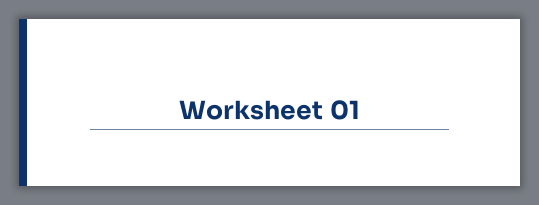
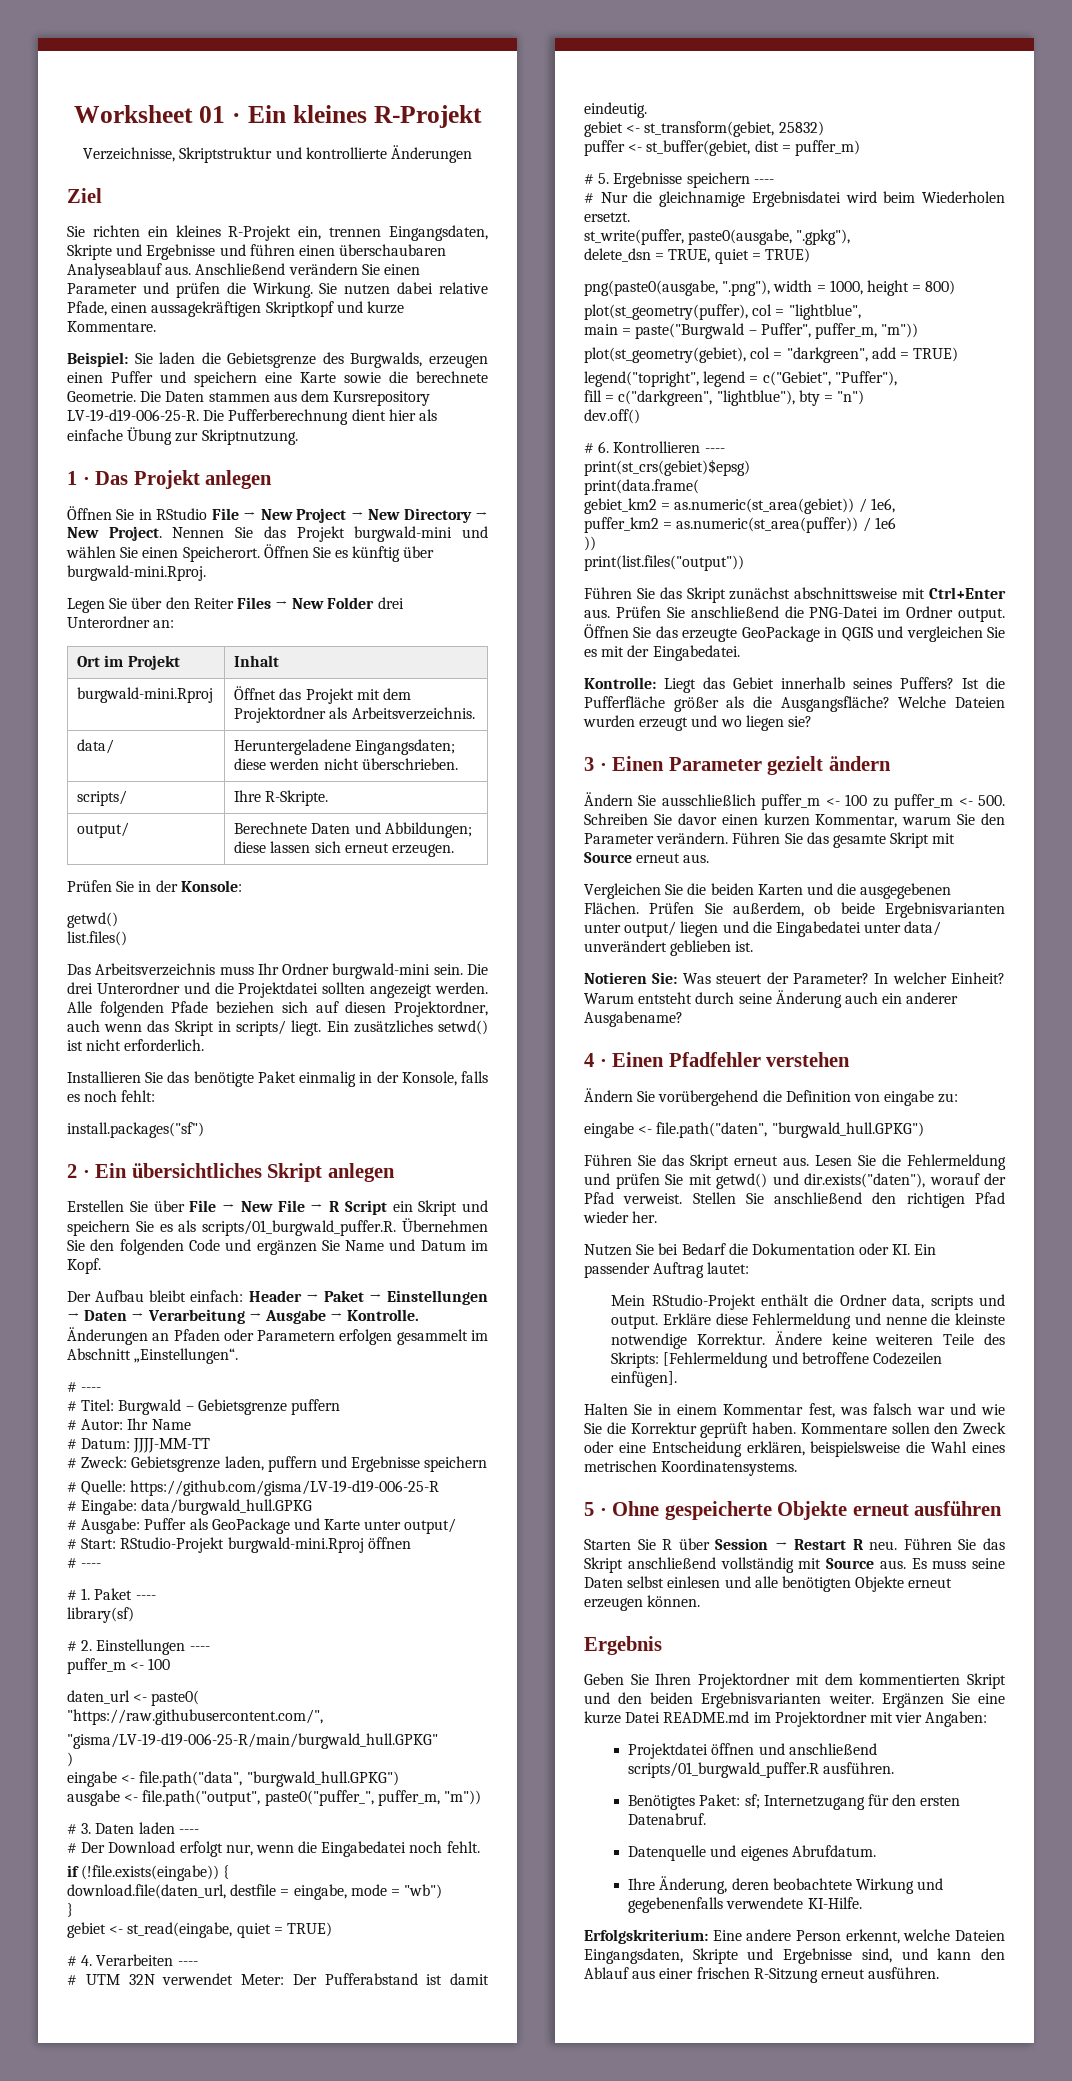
(360, 110) none -> [232,105,482,128] [83,145,472,163] [67,188,102,203] [67,225,488,241] [67,244,447,260] [67,263,420,279] [67,282,488,298] [67,301,404,317] [67,321,156,332] [67,352,488,368] [67,371,488,387] [67,390,431,406] [67,409,437,425] [67,427,298,445] [67,470,273,489] [67,506,488,523] [67,526,488,542] [66,544,435,562] [67,565,206,581] [67,597,404,613] [67,616,175,628] [77,655,180,670] [234,655,280,667] [77,687,214,703] [234,686,411,704] [234,707,475,723] [77,739,115,754] [234,739,456,755] [234,758,458,770] [77,790,128,806] [234,790,329,806] [77,822,130,838] [234,822,472,838] [234,841,454,857] [67,880,242,892] [67,912,118,928] [67,931,127,946] [67,963,488,979] [67,982,488,998] [67,1001,489,1017] [67,1020,488,1036] [67,1039,205,1051] [67,1071,488,1087] [67,1090,156,1102] [67,1122,204,1138] [67,1163,395,1182] [67,1200,488,1216] [67,1218,488,1236] [67,1239,489,1255] [67,1258,101,1274] [67,1290,488,1305] [67,1309,420,1324] [67,1327,488,1345] [67,1348,239,1364] [67,1382,102,1392] [67,1399,340,1415] [67,1418,191,1430] [67,1438,211,1453] [67,1456,488,1472] [67,1480,440,1496] [67,1499,313,1515] [67,1518,457,1534] [67,1537,411,1553] [67,1558,102,1568] [67,1588,156,1600] [67,1607,134,1623] [67,1639,210,1655] [67,1658,171,1674] [67,1690,200,1706] [67,1709,323,1725] [67,1733,438,1749] [67,1752,73,1767] [67,1771,399,1787] [67,1790,481,1806] [67,1822,199,1834] [67,1841,480,1857] [67,1865,230,1881] [67,1884,443,1900] [67,1903,73,1917] [67,1922,332,1938] [67,1954,198,1966] [67,1973,489,1985] [584,102,647,118] [584,121,824,137] [584,140,860,156] [584,172,774,188] [584,191,1005,207] [584,212,630,223] [584,229,851,245] [584,248,810,264] [584,280,956,296] [584,304,861,320] [584,323,919,339] [584,347,959,363] [584,371,897,387] [584,390,865,406] [584,409,640,424] [584,441,725,453] [584,459,750,476] [584,479,699,495] [584,498,895,514] [584,517,896,533] [584,536,596,551] [584,555,744,571] [584,587,1006,603] [584,606,1005,622] [584,624,1005,642] [584,645,740,661] [584,677,1005,693] [584,696,1005,712] [583,715,812,731] [584,756,891,775] [584,792,1005,810] [584,813,1005,828] [584,832,956,848] [584,852,710,863] [584,883,952,899] [584,902,1005,918] [584,921,942,937] [584,940,754,956] [584,972,1005,984] [584,990,959,1008] [584,1011,683,1027] [584,1052,851,1067] [584,1088,959,1106] [584,1122,924,1138] [584,1154,1006,1170] [584,1173,1006,1189] [584,1192,1005,1208] [583,1211,658,1223] [584,1243,937,1256] [584,1262,750,1278] [611,1294,1005,1310] [611,1313,1005,1329] [611,1331,1005,1349] [611,1352,942,1368] [611,1371,678,1387] [584,1403,1005,1418] [584,1422,1006,1438] [584,1441,1005,1457] [584,1460,798,1476] [584,1501,1003,1520] [584,1538,1005,1550] [584,1557,1005,1573] [584,1576,953,1592] [584,1595,701,1611] [584,1636,662,1655] [584,1673,1006,1689] [584,1692,1005,1708] [584,1711,988,1727] [628,1743,877,1759] [628,1762,895,1778] [628,1794,961,1810] [628,1813,707,1825] [628,1845,876,1861] [628,1876,944,1894] [628,1897,862,1913] [584,1929,1005,1944] [584,1948,1005,1964] [584,1967,940,1983] · Ein kleines R-Projekt // Verzeichnisse, Skriptstruktur und kontrollierte Änderungen // Ziel // Sie richten ein kleines R-Projekt ein, trennen Eingangsdaten, Skripte und Ergebnisse und führen einen überschaubaren Analyseablauf aus. Anschließend verändern Sie einen Parameter und prüfen die Wirkung. Sie nutzen dabei relative Pfade, einen aussagekräftigen Skriptkopf und kurze Kommentare. // Beispiel: Sie laden die Gebietsgrenze des Burgwalds, erzeugen einen Puffer und speichern eine Karte sowie die berechnete Geometrie. Die Daten stammen aus dem Kursrepository LV-19-d19-006-25-R. Die Pufferberechnung dient hier als einfache Übung zur Skriptnutzung. // 1 · Das Projekt anlegen // Öffnen Sie in RStudio File → New Project → New Directory → New Project. Nennen Sie das Projekt burgwald-mini und wählen Sie einen Speicherort. Öffnen Sie es künftig über burgwald-mini.Rproj. // Legen Sie über den Reiter Files → New Folder drei Unterordner an: // Ort im Projekt | Inhalt // burgwald-mini.Rproj | Öffnet das Projekt mit dem Projektordner als Arbeitsverzeichnis. // data/ | Heruntergeladene Eingangsdaten; diese werden nicht überschrieben. // scripts/ | Ihre R-Skripte. // output/ | Berechnete Daten und Abbildungen; diese lassen sich erneut erzeugen. // Prüfen Sie in der Konsole: // getwd() // list.files() // Das Arbeitsverzeichnis muss Ihr Ordner burgwald-mini sein. Die drei Unterordner und die Projektdatei sollten angezeigt werden. Alle folgenden Pfade beziehen sich auf diesen Projektordner, auch wenn das Skript in scripts/ liegt. Ein zusätzliches setwd() ist nicht erforderlich. // Installieren Sie das benötigte Paket einmalig in der Konsole, falls es noch fehlt: // install.packages("sf") // 2 · Ein übersichtliches Skript anlegen // Erstellen Sie über File → New File → R Script ein Skript und speichern Sie es als scripts/01_burgwald_puffer.R. Übernehmen Sie den folgenden Code und ergänzen Sie Name und Datum im Kopf. // Der Aufbau bleibt einfach: Header → Paket → Einstellungen → Daten → Verarbeitung → Ausgabe → Kontrolle. Änderungen an Pfaden oder Parametern erfolgen gesammelt im Abschnitt „Einstellungen“. // # ---- // # Titel: Burgwald – Gebietsgrenze puffern // # Autor: Ihr Name // # Datum: JJJJ-MM-TT // # Zweck: Gebietsgrenze laden, puffern und Ergebnisse speichern // # Quelle: https://github.com/gisma/LV-19-d19-006-25-R // # Eingabe: data/burgwald_hull.GPKG // # Ausgabe: Puffer als GeoPackage und Karte unter output/ // # Start: RStudio-Projekt burgwald-mini.Rproj öffnen // # ---- // # 1. Paket ---- // library(sf) // # 2. Einstellungen ---- // puffer_m <- 100 // daten_url <- paste0( // "https://raw.githubusercontent.com/", // "gisma/LV-19-d19-006-25-R/main/burgwald_hull.GPKG" // ) // eingabe <- file.path("data", "burgwald_hull.GPKG") // ausgabe <- file.path("output", paste0("puffer_", puffer_m, "m")) // # 3. Daten laden ---- // # Der Download erfolgt nur, wenn die Eingabedatei noch fehlt. // if (!file.exists(eingabe)) { // download.file(daten_url, destfile = eingabe, mode = "wb") // } // gebiet <- st_read(eingabe, quiet = TRUE) // # 4. Verarbeiten ---- // # UTM 32N verwendet Meter: Der Pufferabstand ist damit eindeutig. // gebiet <- st_transform(gebiet, 25832) // puffer <- st_buffer(gebiet, dist = puffer_m) // # 5. Ergebnisse speichern ---- // # Nur die gleichnamige Ergebnisdatei wird beim Wiederholen ersetzt. // st_write(puffer, paste0(ausgabe, ".gpkg"), // delete_dsn = TRUE, quiet = TRUE) // png(paste0(ausgabe, ".png"), width = 1000, height = 800) // plot(st_geometry(puffer), col = "lightblue", // main = paste("Burgwald – Puffer", puffer_m, "m")) // plot(st_geometry(gebiet), col = "darkgreen", add = TRUE) // legend("topright", legend = c("Gebiet", "Puffer"), // fill = c("darkgreen", "lightblue"), bty = "n") // dev.off() // # 6. Kontrollieren ---- // print(st_crs(gebiet)$epsg) // print(data.frame( // gebiet_km2 = as.numeric(st_area(gebiet)) / 1e6, // puffer_km2 = as.numeric(st_area(puffer)) / 1e6 // )) // print(list.files("output")) // Führen Sie das Skript zunächst abschnittsweise mit Ctrl+Enter aus. Prüfen Sie anschließend die PNG-Datei im Ordner output. Öffnen Sie das erzeugte GeoPackage in QGIS und vergleichen Sie es mit der Eingabedatei. // Kontrolle: Liegt das Gebiet innerhalb seines Puffers? Ist die Pufferfläche größer als die Ausgangsfläche? Welche Dateien wurden erzeugt und wo liegen sie? // 3 · Einen Parameter gezielt ändern // Ändern Sie ausschließlich puffer_m <- 100 zu puffer_m <- 500. Schreiben Sie davor einen kurzen Kommentar, warum Sie den Parameter verändern. Führen Sie das gesamte Skript mit Source erneut aus. // Vergleichen Sie die beiden Karten und die ausgegebenen Flächen. Prüfen Sie außerdem, ob beide Ergebnisvarianten unter output/ liegen und die Eingabedatei unter data/ unverändert geblieben ist. // Notieren Sie: Was steuert der Parameter? In welcher Einheit? Warum entsteht durch seine Änderung auch ein anderer Ausgabename? // 4 · Einen Pfadfehler verstehen // Ändern Sie vorübergehend die Definition von eingabe zu: // eingabe <- file.path("daten", "burgwald_hull.GPKG") // Führen Sie das Skript erneut aus. Lesen Sie die Fehlermeldung und prüfen Sie mit getwd() und dir.exists("daten"), worauf der Pfad verweist. Stellen Sie anschließend den richtigen Pfad wieder her. // Nutzen Sie bei Bedarf die Dokumentation oder KI. Ein passender Auftrag lautet: // Mein RStudio-Projekt enthält die Ordner data, scripts und output. Erkläre diese Fehlermeldung und nenne die kleinste notwendige Korrektur. Ändere keine weiteren Teile des Skripts: [Fehlermeldung und betroffene Codezeilen einfügen]. // Halten Sie in einem Kommentar fest, was falsch war und wie Sie die Korrektur geprüft haben. Kommentare sollen den Zweck oder eine Entscheidung erklären, beispielsweise die Wahl eines metrischen Koordinatensystems. // 5 · Ohne gespeicherte Objekte erneut ausführen // Starten Sie R über Session → Restart R neu. Führen Sie das Skript anschließend vollständig mit Source aus. Es muss seine Daten selbst einlesen und alle benötigten Objekte erneut erzeugen können. // Ergebnis // Geben Sie Ihren Projektordner mit dem kommentierten Skript und den beiden Ergebnisvarianten weiter. Ergänzen Sie eine kurze Datei README.md im Projektordner mit vier Angaben: // Projektdatei öffnen und anschließend scripts/01_burgwald_puffer.R ausführen. // Benötigtes Paket: sf; Internetzugang für den ersten Datenabruf. // Datenquelle und eigenes Abrufdatum. // Ihre Änderung, deren beobachtete Wirkung und gegebenenfalls verwendete KI-Hilfe. // Erfolgskriterium: Eine andere Person erkennt, welche Dateien Eingangsdaten, Skripte und Ergebnisse sind, und kann den Ablauf aus einer frischen R-Sitzung erneut ausführen.

